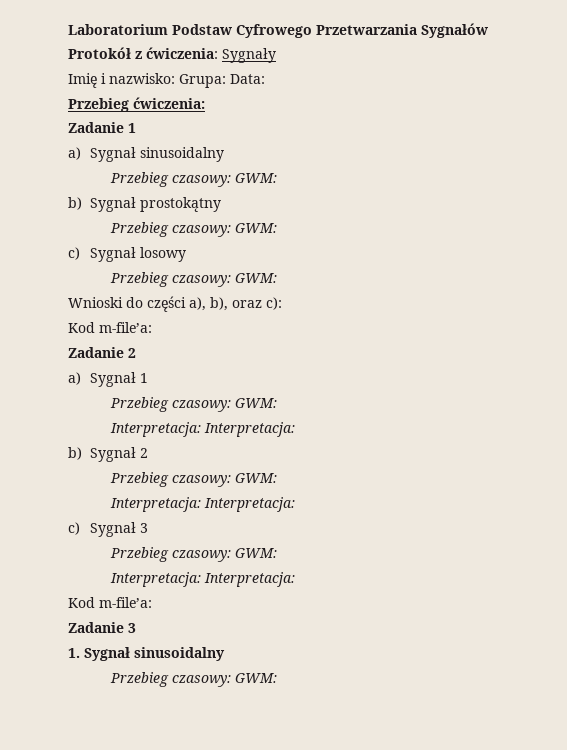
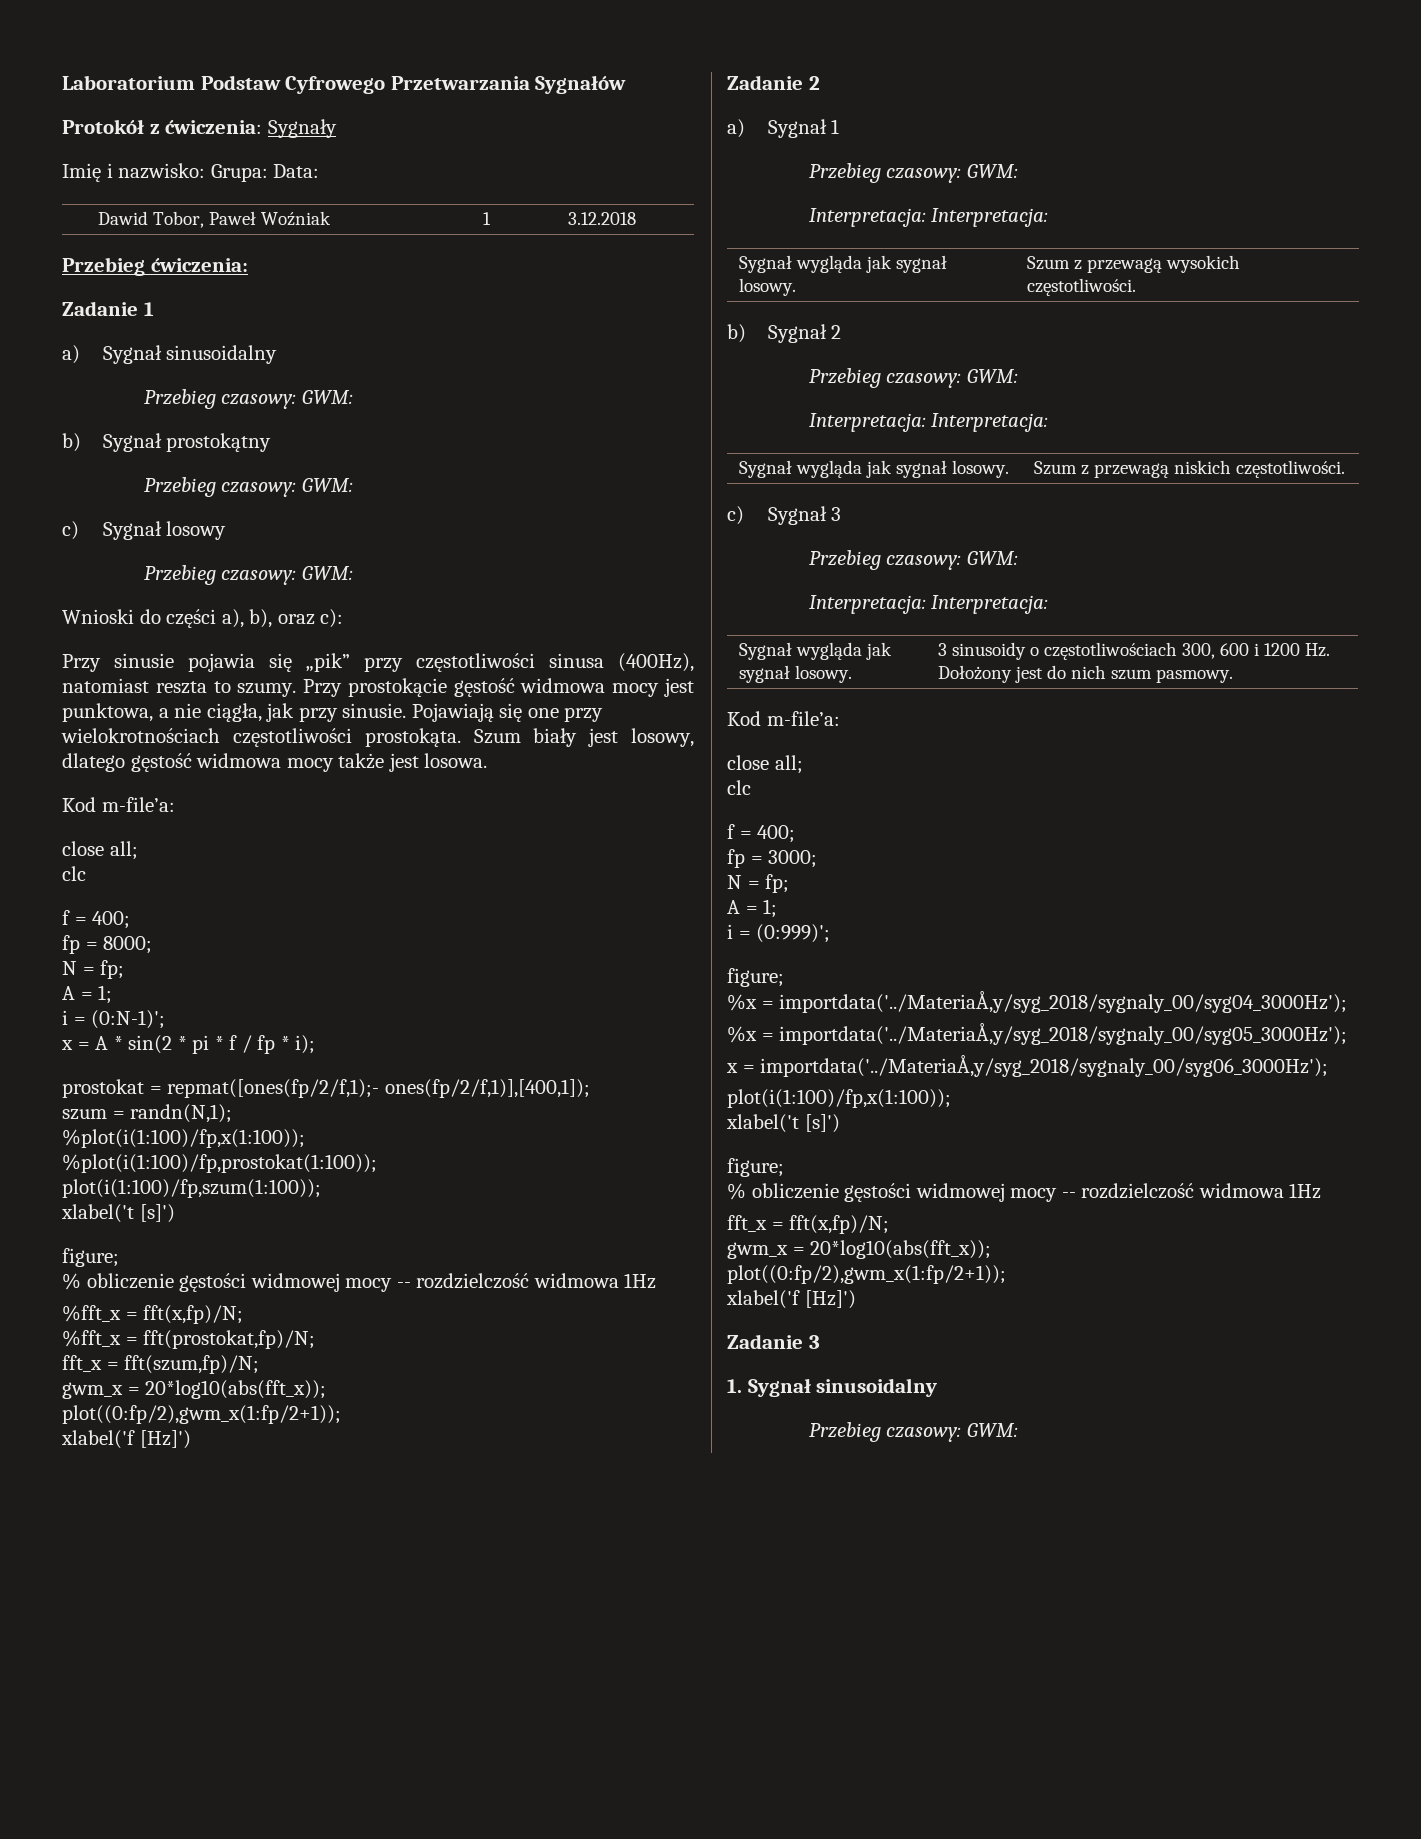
(265, 79) none -> [98,211,332,228] [483,212,492,225] [568,212,637,225] // Dawid Tobor, Paweł Woźniak | 1 | 3.12.2018
[68,322,152,333] Kod m-file’a: -> [62,653,694,672] [62,678,694,697] [62,703,604,722] [61,728,694,747] [62,753,488,772] [62,797,175,812] [62,841,138,860] [62,866,86,881] [62,910,131,929] [62,935,153,954] [62,960,125,979] [62,985,113,1004] [62,1010,166,1029] [61,1035,316,1054] [62,1079,590,1098] [62,1104,233,1123] [62,1129,305,1148] [62,1154,377,1173] [62,1179,321,1198] [61,1204,175,1223] [62,1248,119,1267] [62,1273,657,1292] [62,1305,244,1324] [62,1330,316,1349] [62,1355,260,1374] [62,1380,327,1399] [62,1405,341,1424] [61,1430,191,1449] Przy sinusie pojawia się „pik” przy częstotliwości sinusa (400Hz), natomiast reszta to szumy. Przy prostokącie gęstość widmowa mocy jest punktowa, a nie ciągła, jak przy sinusie. Pojawiają się one przy wielokrotnościach częstotliwości prostokąta. Szum biały jest losowy, dlatego gęstość widmowa mocy także jest losowa. // Kod m-file’a: // close all; // clc // f = 400; // fp = 8000; // N = fp; // A = 1; // i = (0:N-1)'; // x = A * sin(2 * pi * f / fp * i); // prostokat = repmat([ones(fp/2/f,1);- ones(fp/2/f,1)],[400,1]); // szum = randn(N,1); // %plot(i(1:100)/fp,x(1:100)); // %plot(i(1:100)/fp,prostokat(1:100)); // plot(i(1:100)/fp,szum(1:100)); // xlabel('t [s]') // figure; // % obliczenie gęstości widmowej mocy -- rozdzielczość widmowa 1Hz // %fft_x = fft(x,fp)/N; // %fft_x = fft(prostokat,fp)/N; // fft_x = fft(szum,fp)/N; // gwm_x = 20*log10(abs(fft_x)); // plot((0:fp/2),gwm_x(1:fp/2+1)); // xlabel('f [Hz]')
(296, 429) none -> [738,255,947,273] [738,278,796,296] [1026,255,1240,273] [1026,278,1136,296] // Sygnał wygląda jak sygnał losowy. | Szum z przewagą wysokich częstotliwości.
(296, 504) none -> [738,460,1009,478] [1033,460,1345,478] // Sygnał wygląda jak sygnał losowy. | Szum z przewagą niskich częstotliwości.
[68,597,152,608] // Kod m-file’a: -> [738,642,892,660] [738,665,852,683] [937,642,1330,660] [937,665,1233,683] [727,711,840,726] [727,755,803,774] [727,780,751,795] [727,824,796,843] [727,849,818,868] [727,874,790,893] [727,899,778,918] [727,924,831,943] [727,968,784,987] [727,991,1348,1013] [727,1023,1348,1045] [726,1055,1329,1077] [727,1089,951,1108] [726,1114,840,1133] [727,1158,784,1177] [727,1183,1322,1202] [727,1215,890,1234] [727,1240,992,1259] [727,1265,1006,1284] [726,1290,856,1309] // Sygnał wygląda jak sygnał losowy. | 3 sinusoidy o częstotliwościach 300, 600 i 1200 Hz. Dołożony jest do nich szum pasmowy. // Kod m-file’a: // close all; // clc // f = 400; // fp = 3000; // N = fp; // A = 1; // i = (0:999)'; // figure; // %x = importdata('../MateriaÅ‚y/syg_2018/sygnaly_00/syg04_3000Hz'); // %x = importdata('../MateriaÅ‚y/syg_2018/sygnaly_00/syg05_3000Hz'); // x = importdata('../MateriaÅ‚y/syg_2018/sygnaly_00/syg06_3000Hz'); // plot(i(1:100)/fp,x(1:100)); // xlabel('t [s]') // figure; // % obliczenie gęstości widmowej mocy -- rozdzielczość widmowa 1Hz // fft_x = fft(x,fp)/N; // gwm_x = 20*log10(abs(fft_x)); // plot((0:fp/2),gwm_x(1:fp/2+1)); // xlabel('f [Hz]')

